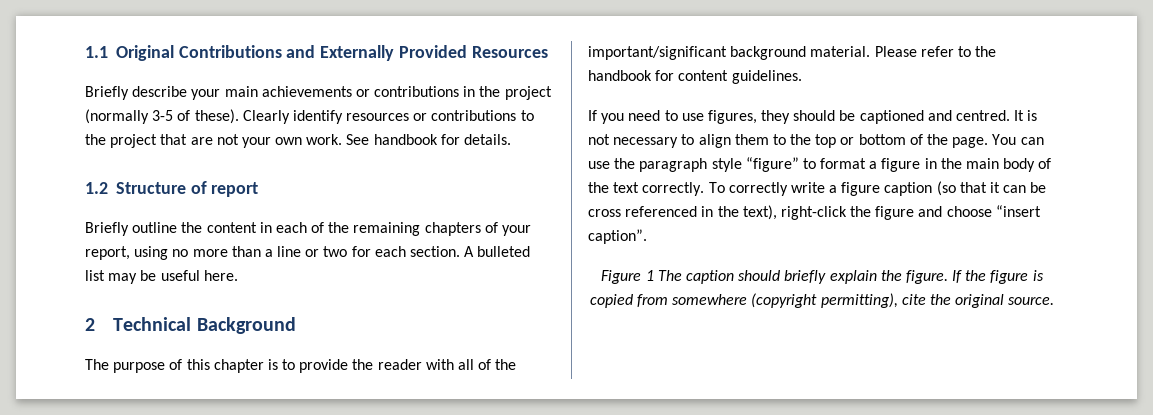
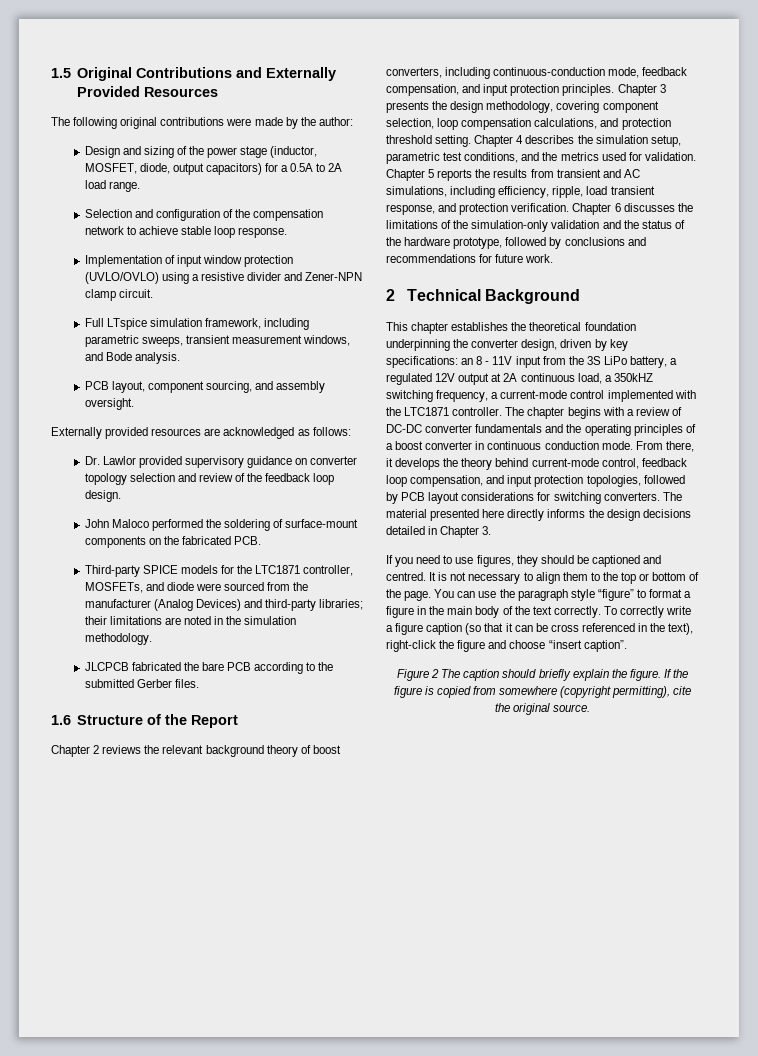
[85,46,108,58] 1.1 -> [51,68,71,78] 1.5
[85,86,552,100] [85,109,534,124] [85,134,512,148] [85,181,259,197] [85,222,532,236] [85,246,531,260] [85,270,238,284] [85,317,296,334] [85,359,517,373] [588,46,997,60] [588,70,802,84] Briefly describe your main achievements or contributions in the project (normally 3-5 of these). Clearly identify resources or contributions to the project that are not your own work. See handbook for details. // 1.2 Structure of report // Briefly outline the content in each of the remaining chapters of your report, using no more than a line or two for each section. A bulleted list may be useful here. // 2 Technical Background // The purpose of this chapter is to provide the reader with all of the important/significant background material. Please refer to the handbook for content guidelines. -> [51,117,353,129] [84,146,318,158] [84,163,343,175] [84,180,140,192] [84,209,324,221] [84,226,288,238] [84,255,293,267] [84,272,363,284] [84,289,153,301] [84,318,309,330] [84,335,350,347] [84,352,180,364] [84,381,326,393] [84,398,134,410] [51,427,351,439] [84,456,358,468] [84,473,335,485] [84,490,121,502] [84,519,359,531] [84,536,261,548] [84,565,354,577] [84,582,309,593] [84,599,364,611] [84,616,297,625] [84,633,152,645] [84,662,334,674] [84,679,199,688] [51,714,238,728] [51,745,341,757] [386,67,688,79] [386,84,666,96] [386,101,659,113] [386,118,671,130] [386,135,681,147] [386,152,696,164] [386,169,640,181] [386,186,655,198] [386,203,693,215] [386,220,685,232] [386,237,646,249] [386,254,554,263] [386,289,581,304] [386,322,636,334] [386,339,628,351] [386,356,678,368] [386,373,653,385] [386,390,696,402] [386,407,682,419] [386,424,696,436] [386,441,694,452] [386,458,687,470] [386,475,685,487] [386,492,682,504] [386,509,691,521] [386,526,492,538] The following original contributions were made by the author: // Design and sizing of the power stage (inductor, MOSFET, diode, output capacitors) for a 0.5A to 2A load range. // Selection and configuration of the compensation network to achieve stable loop response. // Implementation of input window protection (UVLO/OVLO) using a resistive divider and Zener-NPN clamp circuit. // Full LTspice simulation framework, including parametric sweeps, transient measurement windows, and Bode analysis. // PCB layout, component sourcing, and assembly oversight. // Externally provided resources are acknowledged as follows: // Dr. Lawlor provided supervisory guidance on converter topology selection and review of the feedback loop design. // John Maloco performed the soldering of surface-mount components on the fabricated PCB. // Third-party SPICE models for the LTC1871 controller, MOSFETs, and diode were sourced from the manufacturer (Analog Devices) and third-party libraries; their limitations are noted in the simulation methodology. // JLCPCB fabricated the bare PCB according to the submitted Gerber files. // 1.6 Structure of the Report // Chapter 2 reviews the relevant background theory of boost converters, including continuous-conduction mode, feedback compensation, and input protection principles. Chapter 3 presents the design methodology, covering component selection, loop compensation calculations, and protection threshold setting. Chapter 4 describes the simulation setup, parametric test conditions, and the metrics used for validation. Chapter 5 reports the results from transient and AC simulations, including efficiency, ripple, load transient response, and protection verification. Chapter 6 discusses the limitations of the simulation-only validation and the status of the hardware prototype, followed by conclusions and recommendations for future work. // 2 Technical Background // This chapter establishes the theoretical foundation underpinning the converter design, driven by key specifications: an 8 - 11V input from the 3S LiPo battery, a regulated 12V output at 2A continuous load, a 350kHZ switching frequency, a current-mode control implemented with the LTC1871 controller. The chapter begins with a review of DC-DC converter fundamentals and the operating principles of a boost converter in continuous conduction mode. From there, it develops the theory behind current-mode control, feedback loop compensation, and input protection topologies, followed by PCB layout considerations for switching converters. The material presented here directly informs the design decisions detailed in Chapter 3.
[645,270,654,281] 1 -> [431,669,440,678] 2

